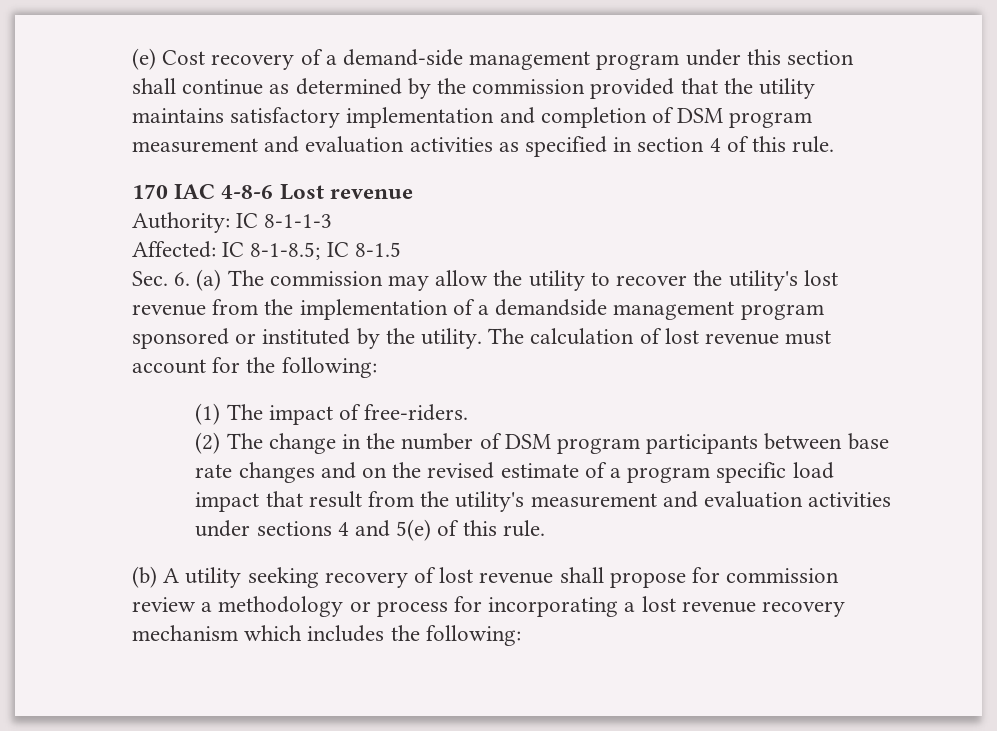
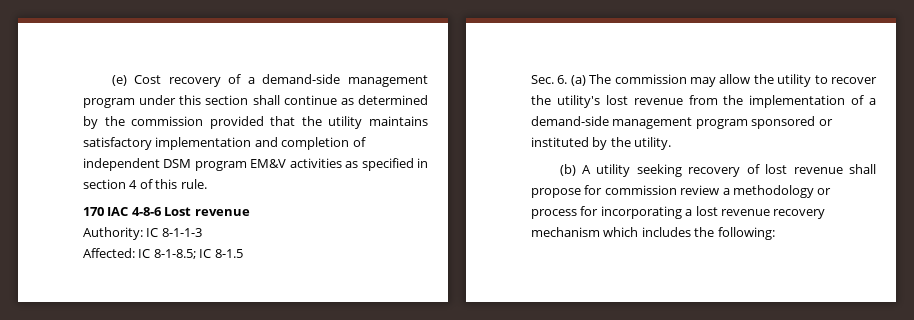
[677,108,813,128] [132,136,405,153] DSM program measurement and evaluation -> [83,158,287,171] independent DSM program EM&V
[495,299,608,316] demandside -> [531,116,609,126] demand-side
[488,328,832,345] [132,357,377,378] [195,403,469,425] [195,432,889,454] [195,462,834,483] [195,491,892,512] [195,519,545,541] The calculation of lost revenue must account for the following: // (1) The impact of free-riders. // (2) The change in the number of DSM program participants between base rate changes and on the revised estimate of a program specific load impact that result from the utility's measurement and evaluation activities under sections 4 and 5(e) of this rule. -> (672, 143) none

